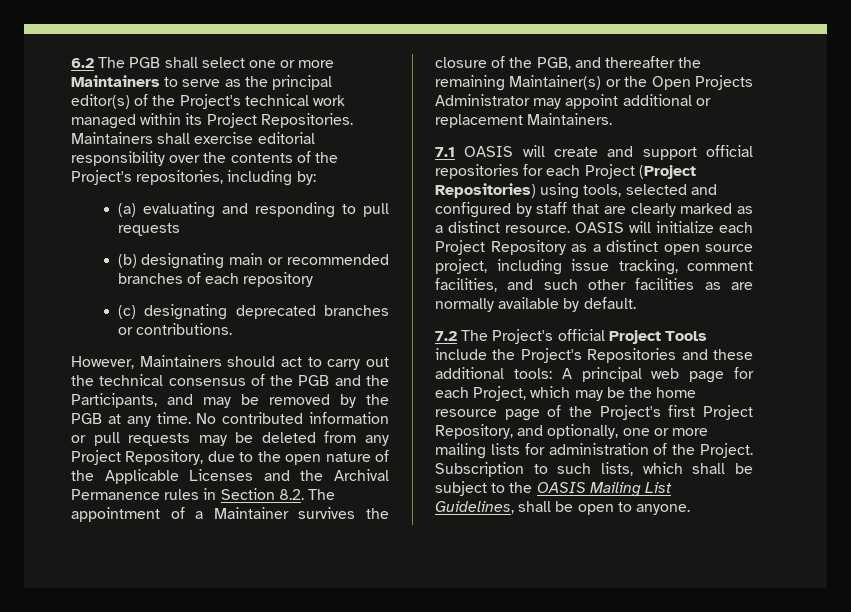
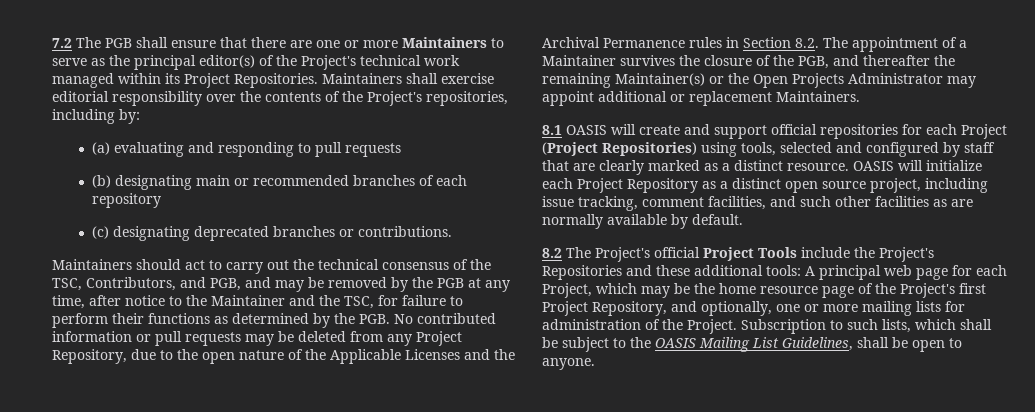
[71,58,94,68] 6.2 -> [52,38,72,48] 7.2
[201,57,245,68] select -> [171,37,312,48] ensure that there are
[71,356,134,369] However, -> (452, 231) none
[298,375,389,386] [71,393,157,408] PGB and the Participants, -> [52,277,241,291] TSC, Contributors, and PGB,
[156,412,191,424] time. -> [52,295,463,309] [52,313,390,328] time, after notice to the Maintainer and the TSC, for failure to perform their functions as determined by the PGB.
[435,147,455,157] 7.1 -> [542,125,562,135] 8.1
[435,331,457,341] 7.2 -> [542,248,562,258] 8.2

